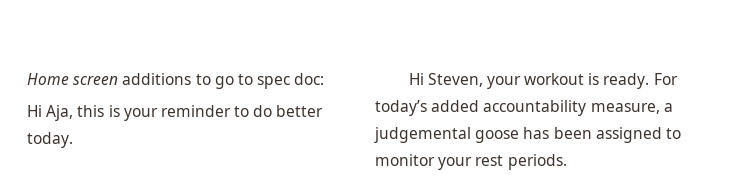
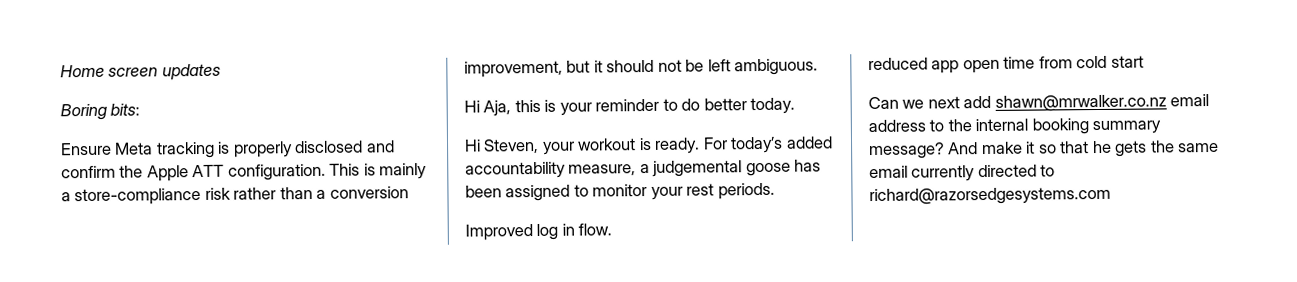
[122,73,325,89] additions to go to spec doc: -> [161,63,221,81] [60,103,141,121] [60,140,395,159] [61,162,428,182] [61,186,409,206] [464,58,819,78] updates // Boring bits: // Ensure Meta tracking is properly disclosed and confirm the Apple ATT configuration. This is mainly a store-compliance risk rather than a conversion improvement, but it should not be left ambiguous.
(567, 162) none -> [465,223,613,241] [868,55,1144,74] [868,94,1210,112] [868,118,1162,135] [869,140,1220,160] [869,164,1056,182] [869,186,1111,206] // Improved log in flow. // reduced app open time from cold start // Can we next add shawn@mrwalker.co.nz email address to the internal booking summary message? And make it so that he gets the same email currently directed to richard@razorsedgesystems.com

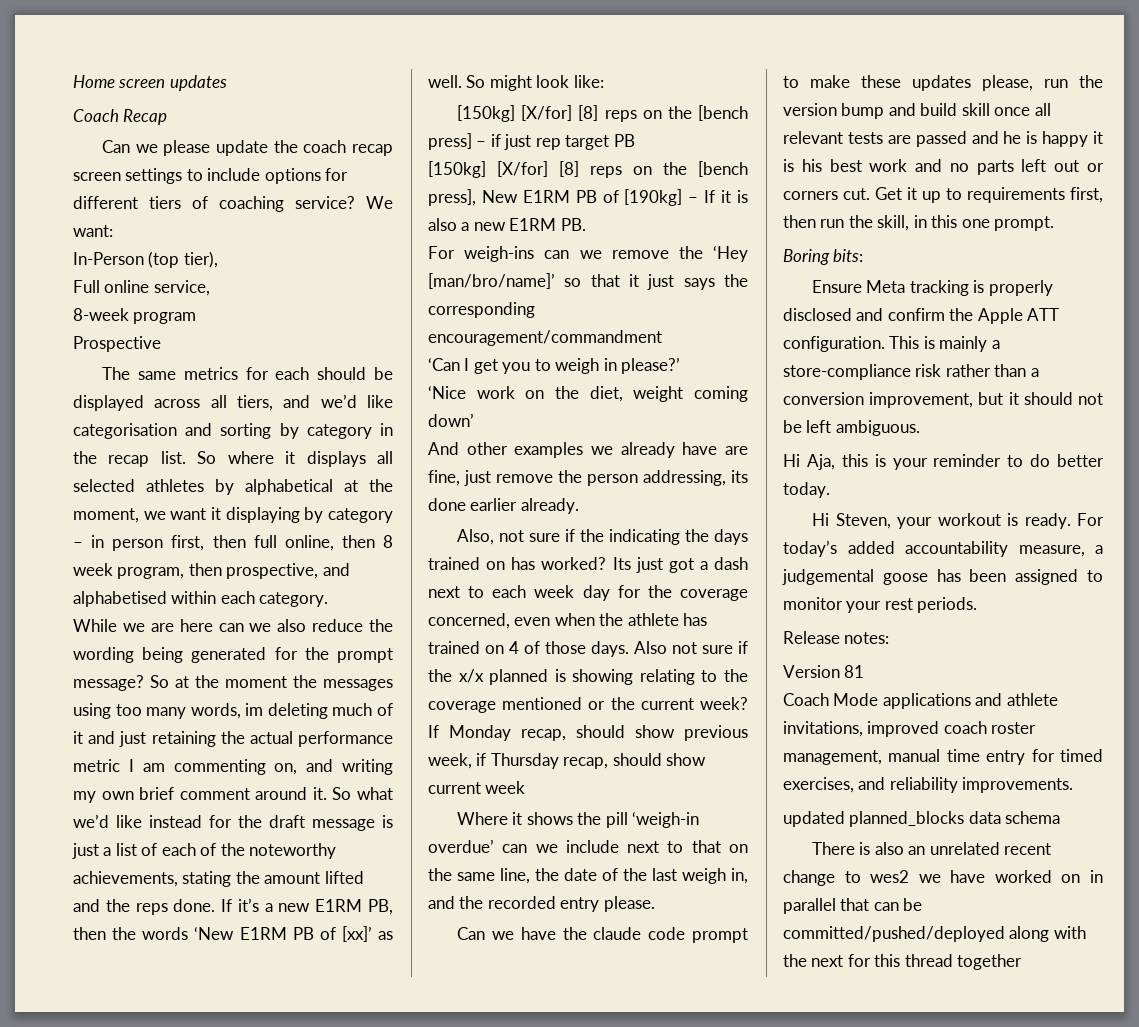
(221, 72) none -> [73,109,168,125] [102,140,393,156] [73,168,349,184] [73,196,393,212] [73,225,113,237] [73,251,218,268] [73,280,210,296] [73,308,197,324] [73,336,161,352] [102,367,393,380] [73,394,393,411] [73,423,394,439] [73,451,393,467] [73,479,393,495] [73,507,393,523] [73,535,393,551] [73,563,350,579] [73,591,329,607] [73,619,393,632] [73,647,394,663] [73,675,393,691] [73,703,393,719] [73,731,393,747] [73,759,393,775] [73,787,393,803] [73,814,393,831] [72,843,337,859] [73,871,364,887] [73,898,393,915] [73,926,393,942] [428,75,604,91] [457,105,748,122] [428,133,635,150] [428,161,748,178] [428,189,748,206] [428,218,586,231] [428,246,748,262] [428,273,748,290] [428,302,535,318] [428,330,662,346] [428,357,681,374] [428,386,748,402] [428,413,474,427] [428,442,748,458] [428,470,748,486] [428,498,579,514] [457,529,748,545] [428,557,748,573] [428,585,748,601] [428,613,708,629] [428,641,748,657] [428,669,748,685] [428,697,748,713] [428,725,748,741] [428,753,707,769] [428,781,526,794] [457,812,700,828] [428,839,748,853] [428,868,748,884] [428,896,655,912] [457,927,748,943] [783,75,1103,91] [783,103,1051,119] [783,131,1103,147] [783,159,1104,175] [783,187,1103,203] [783,215,1055,231] // Coach Recap // Can we please update the coach recap screen settings to include options for different tiers of coaching service? We want: // In-Person (top tier), // Full online service, // 8-week program // Prospective // The same metrics for each should be displayed across all tiers, and we’d like categorisation and sorting by category in the recap list. So where it displays all selected athletes by alphabetical at the moment, we want it displaying by category – in person first, then full online, then 8 week program, then prospective, and alphabetised within each category. // While we are here can we also reduce the wording being generated for the prompt message? So at the moment the messages using too many words, im deleting much of it and just retaining the actual performance metric I am commenting on, and writing my own brief comment around it. So what we’d like instead for the draft message is just a list of each of the noteworthy achievements, stating the amount lifted and the reps done. If it’s a new E1RM PB, then the words ‘New E1RM PB of [xx]’ as well. So might look like: // [150kg] [X/for] [8] reps on the [bench press] – if just rep target PB // [150kg] [X/for] [8] reps on the [bench press], New E1RM PB of [190kg] – If it is also a new E1RM PB. // For weigh-ins can we remove the ‘Hey [man/bro/name]’ so that it just says the corresponding encouragement/commandment // ‘Can I get you to weigh in please?’ // ‘Nice work on the diet, weight coming down’ // And other examples we already have are fine, just remove the person addressing, its done earlier already. // Also, not sure if the indicating the days trained on has worked? Its just got a dash next to each week day for the coverage concerned, even when the athlete has trained on 4 of those days. Also not sure if the x/x planned is showing relating to the coverage mentioned or the current week? If Monday recap, should show previous week, if Thursday recap, should show current week // Where it shows the pill ‘weigh-in overdue’ can we include next to that on the same line, the date of the last weigh in, and the recorded entry please. // Can we have the claude code prompt to make these updates please, run the version bump and build skill once all relevant tests are passed and he is happy it is his best work and no parts left out or corners cut. Get it up to requirements first, then run the skill, in this one prompt.
[465,223,613,241] [868,55,1144,74] [868,94,1210,112] [868,118,1162,135] [869,140,1220,160] [869,164,1056,182] [869,186,1111,206] Improved log in flow. // reduced app open time from cold start // Can we next add shawn@mrwalker.co.nz email address to the internal booking summary message? And make it so that he gets the same email currently directed to richard@razorsedgesystems.com -> [783,631,890,644] [783,665,865,678] [783,693,1058,709] [783,721,1037,737] [783,749,1103,765] [783,777,1074,793] [783,811,1061,827] [812,842,1052,855] [783,870,1103,886] [783,898,923,914] [783,926,1086,942] [783,954,1023,970] Release notes: // Version 81 // Coach Mode applications and athlete invitations, improved coach roster management, manual time entry for timed exercises, and reliability improvements. // updated planned_blocks data schema // There is also an unrelated recent change to wes2 we have worked on in parallel that can be committed/pushed/deployed along with the next for this thread together

